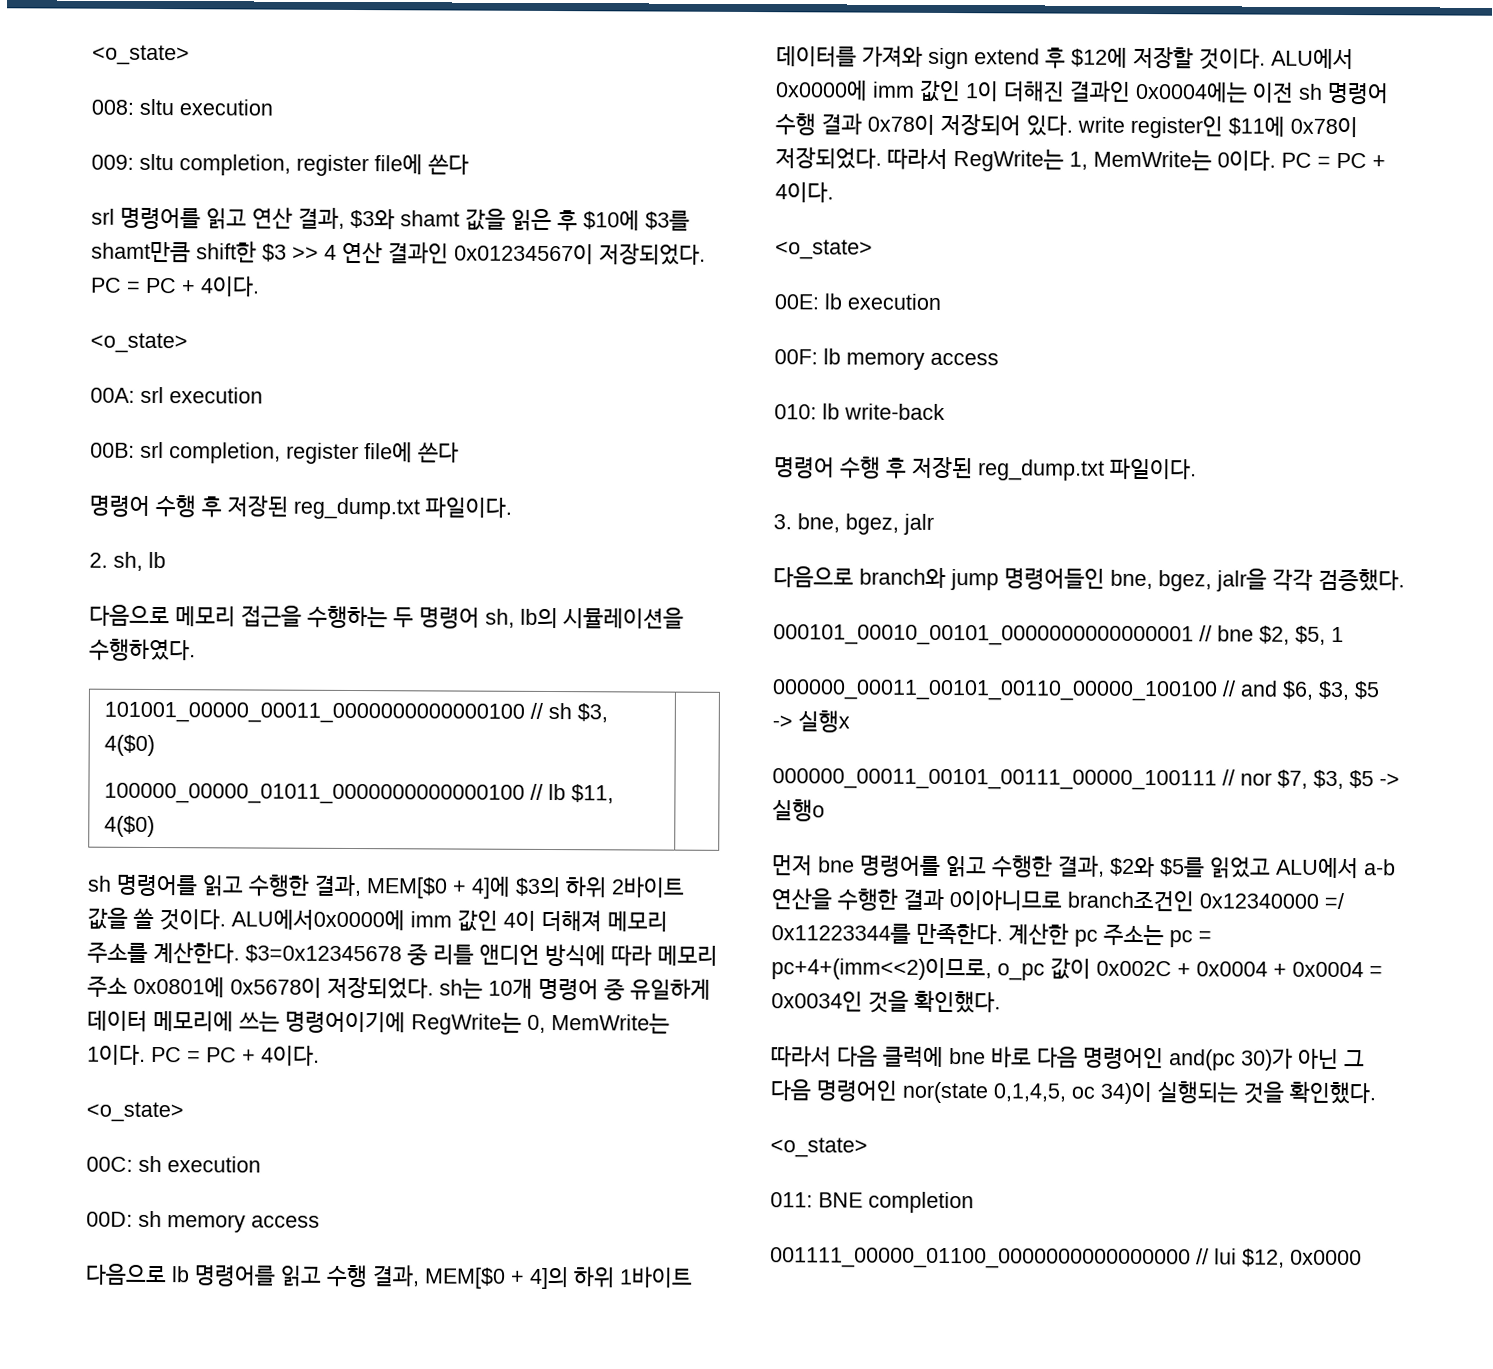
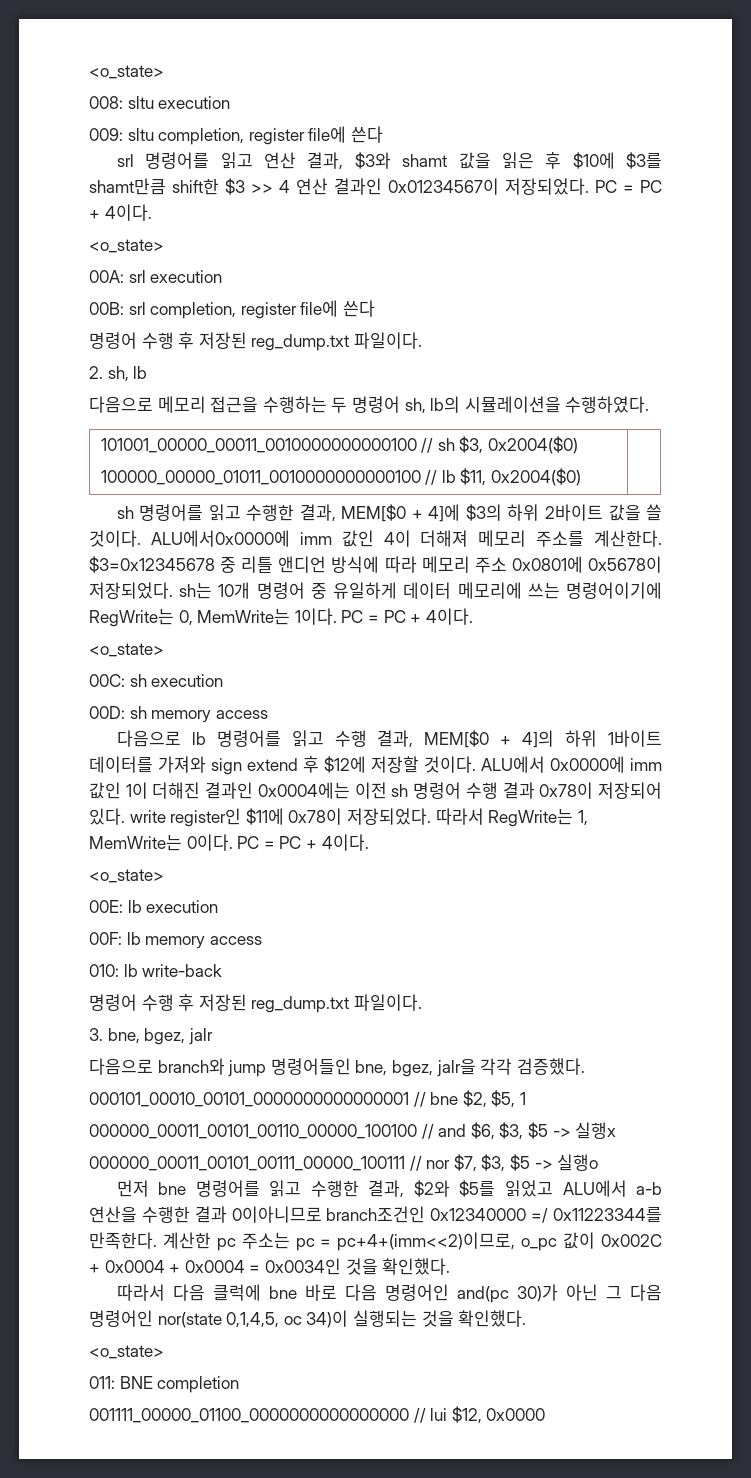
[104,701,526,724] 101001_00000_00011_0000000000000100 -> [100,438,417,453] 101001_00000_00011_0010000000000100
[104,734,156,757] [104,782,526,805] 4($0) // 100000_00000_01011_0000000000000100 -> [487,436,578,454] [100,470,421,485] 0x2004($0) // 100000_00000_01011_0010000000000100
[104,815,156,838] 4($0) -> [490,468,581,486] 0x2004($0)

